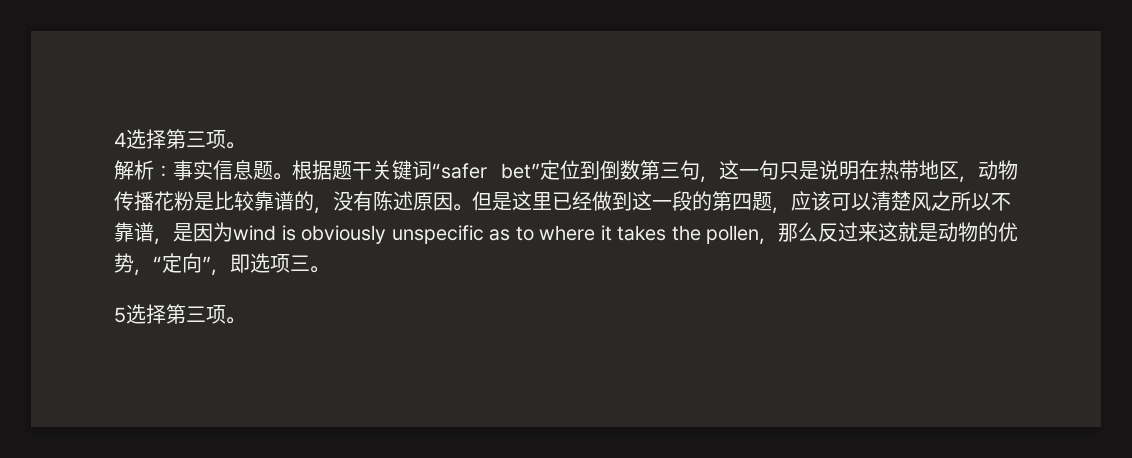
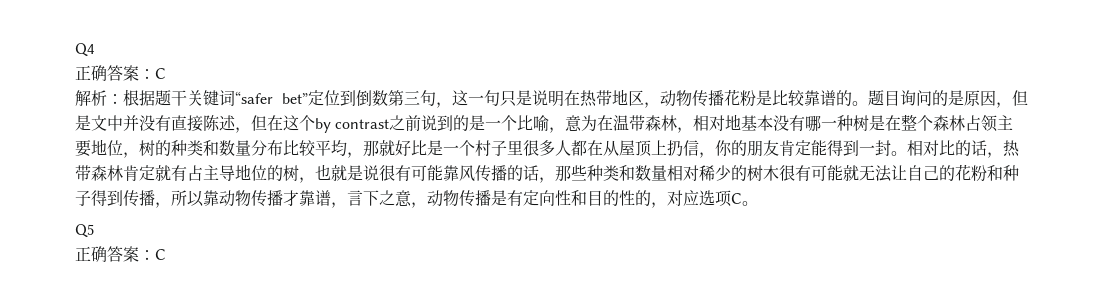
[114,129,245,149] 4选择第三项。 -> [75,43,95,57] [75,65,166,81] Q4 // 正确答案：C
[173,160,292,180] 事实信息题。 -> (123, 99) none
[314,191,1011,214] [114,222,1018,245] [114,253,329,276] [114,304,245,324] ，没有陈述原因。但是这里已经做到这一段的第四题，应该可以清楚风之所以不靠谱，是因为wind is obviously unspecific as to where it takes the pollen，那么反过来这就是动物的优势，“定向”，即选项三。 // 5选择第三项。 -> [852,90,1028,108] [75,114,1014,133] [75,139,1020,158] [75,164,1019,183] [75,190,758,208] [75,224,94,238] [75,246,166,262] 。题目询问的是原因，但是文中并没有直接陈述，但在这个by contrast之前说到的是一个比喻，意为在温带森林，相对地基本没有哪一种树是在整个森林占领主要地位，树的种类和数量分布比较平均，那就好比是一个村子里很多人都在从屋顶上扔信，你的朋友肯定能得到一封。相对比的话，热带森林肯定就有占主导地位的树，也就是说很有可能靠风传播的话，那些种类和数量相对稀少的树木很有可能就无法让自己的花粉和种子得到传播，所以靠动物传播才靠谱，言下之意，动物传播是有定向性和目的性的，对应选项C。 // Q5 // 正确答案：C

